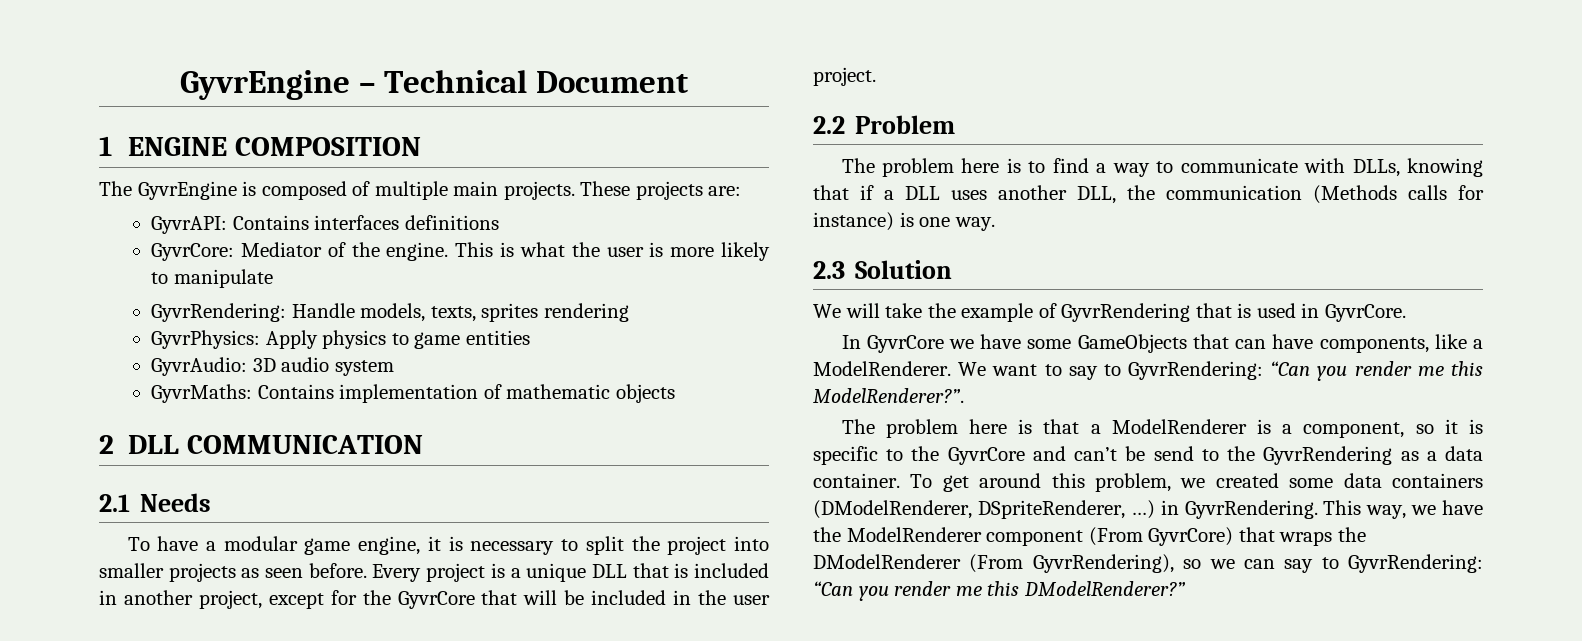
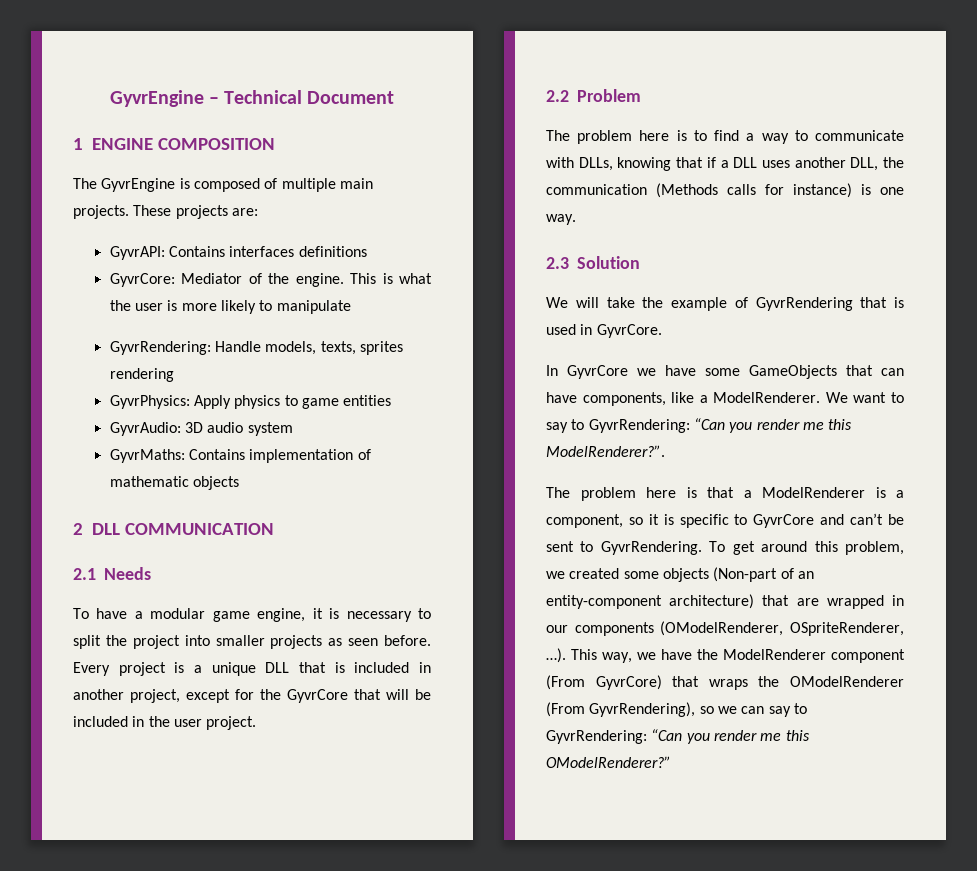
[911,446,940,461] the -> (748, 519) none
[1153,446,1484,465] [813,473,900,488] send to the GyvrRendering as a data container. -> [546,541,702,555] sent to GyvrRendering.
[1343,473,1483,488] [813,500,1318,519] data containers (DModelRenderer, DSpriteRenderer, …) in GyvrRendering. -> [662,567,814,582] [546,594,904,609] [546,621,904,636] [546,648,566,663] objects (Non-part of an entity-component architecture) that are wrapped in our components (OModelRenderer, OSpriteRenderer, …).
[813,554,961,569] DModelRenderer -> [790,676,904,687] OModelRenderer
[1023,581,1186,596] DModelRenderer?” -> [546,756,671,768] OModelRenderer?”

